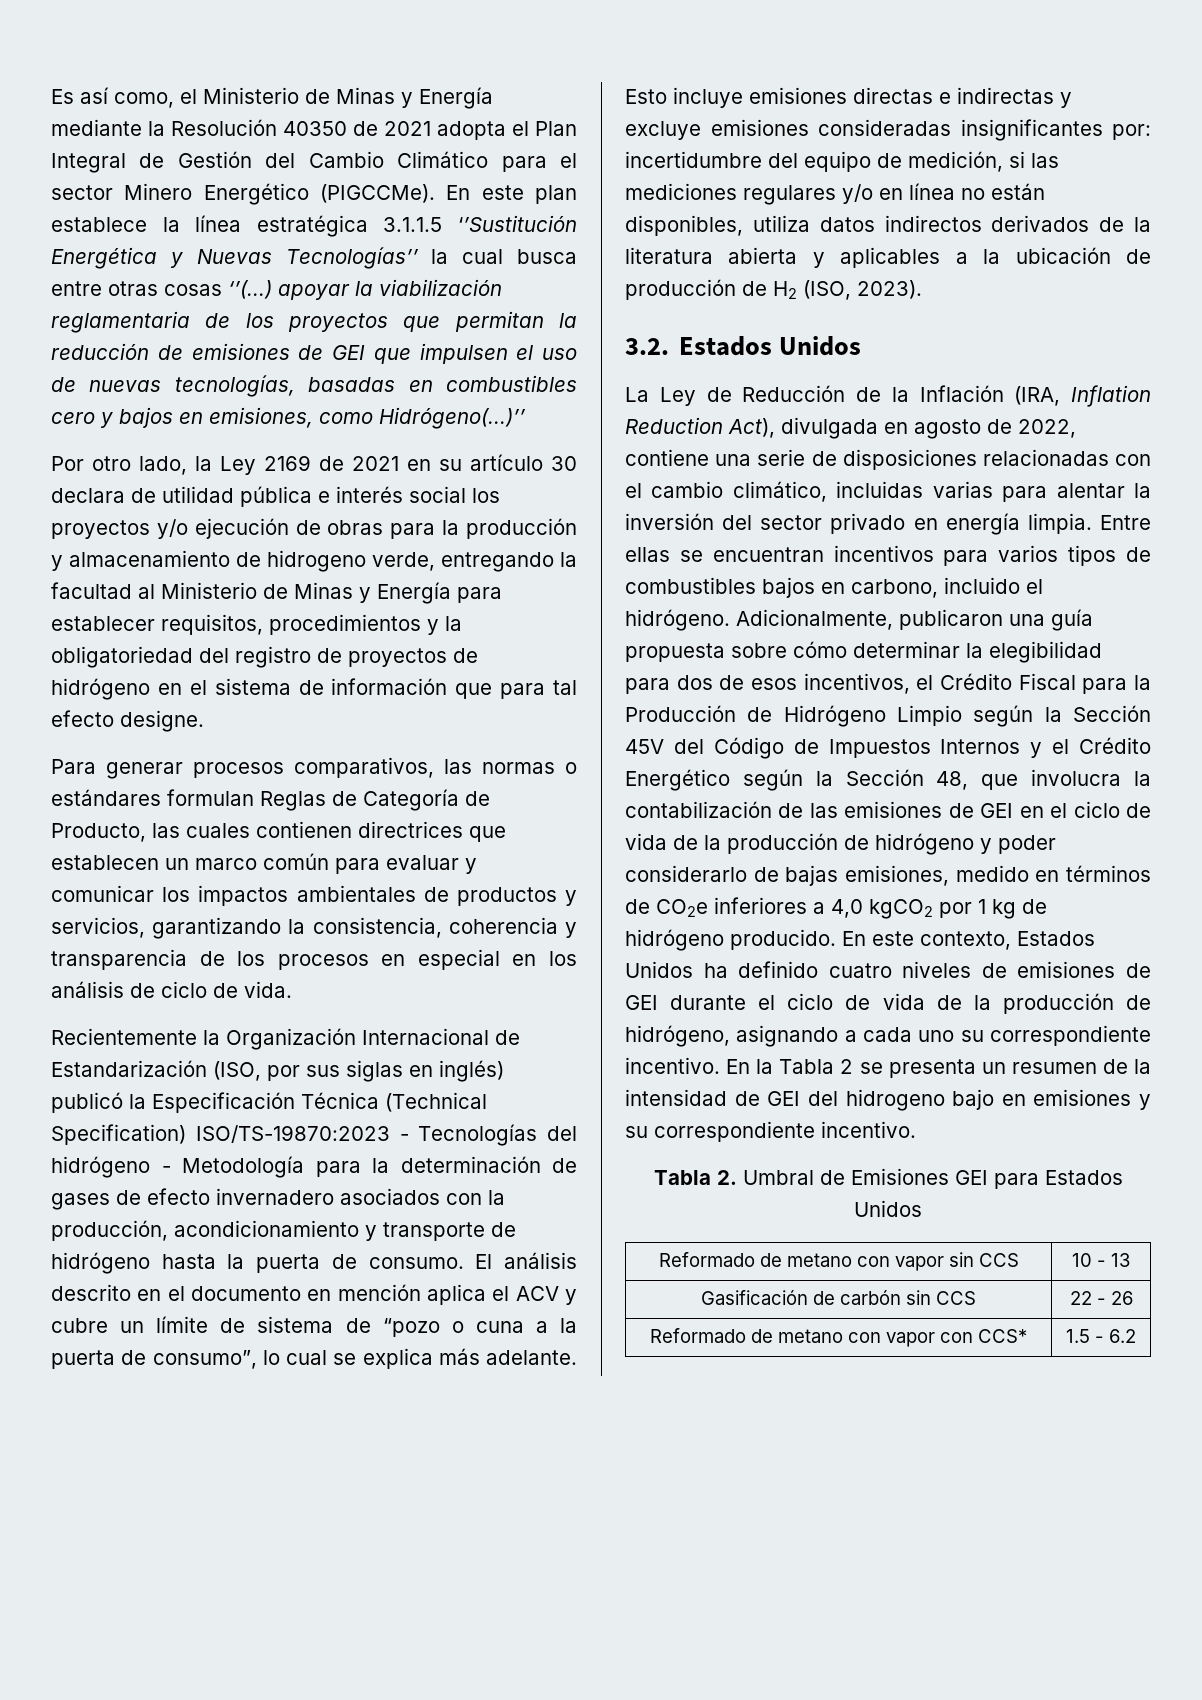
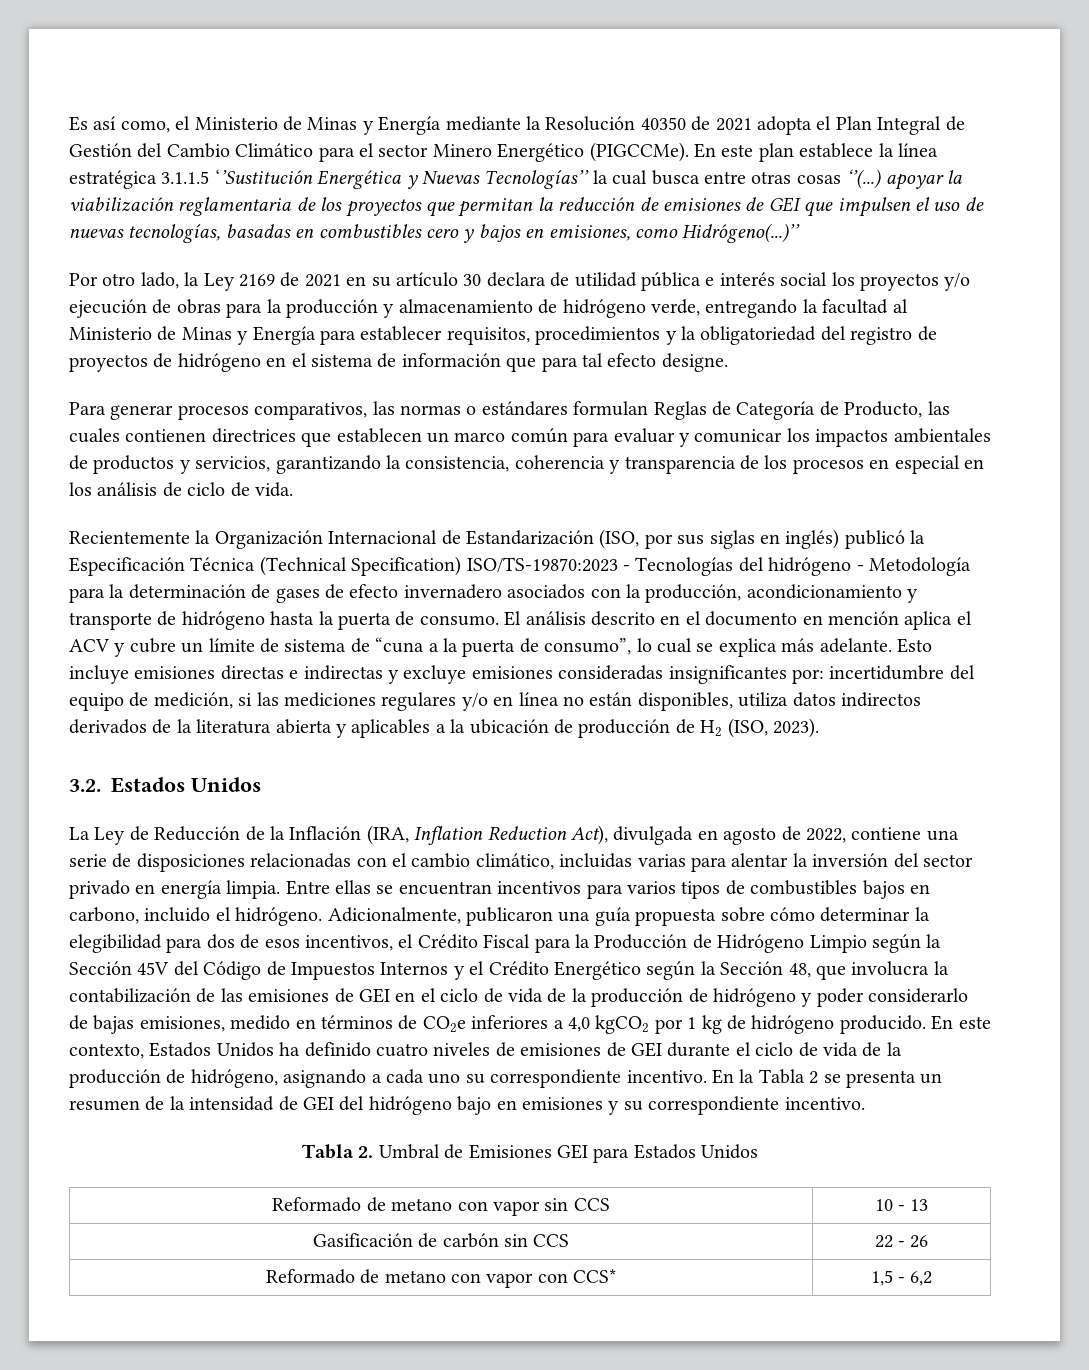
[267,550,366,572] hidrogeno -> [562,299,646,318] hidrógeno
[382,1318,524,1337] “pozo o cuna -> [375,637,425,653] “cuna
[845,1089,945,1111] hidrogeno -> [368,1096,452,1115] hidrógeno
[1066,1329,1136,1343] 1.5 - 6.2 -> [870,1270,933,1286] 1,5 - 6,2

